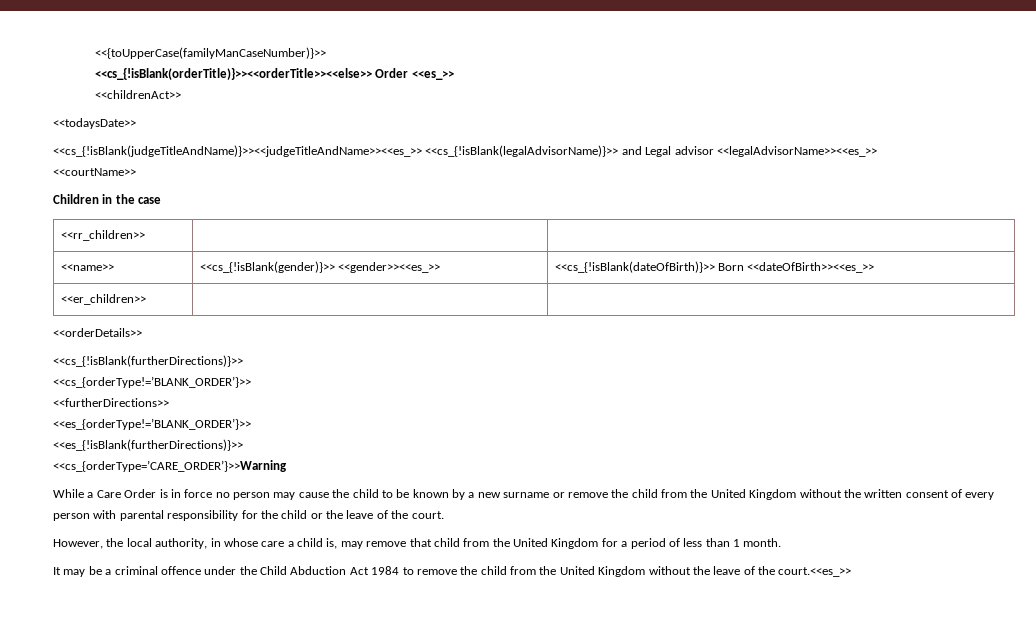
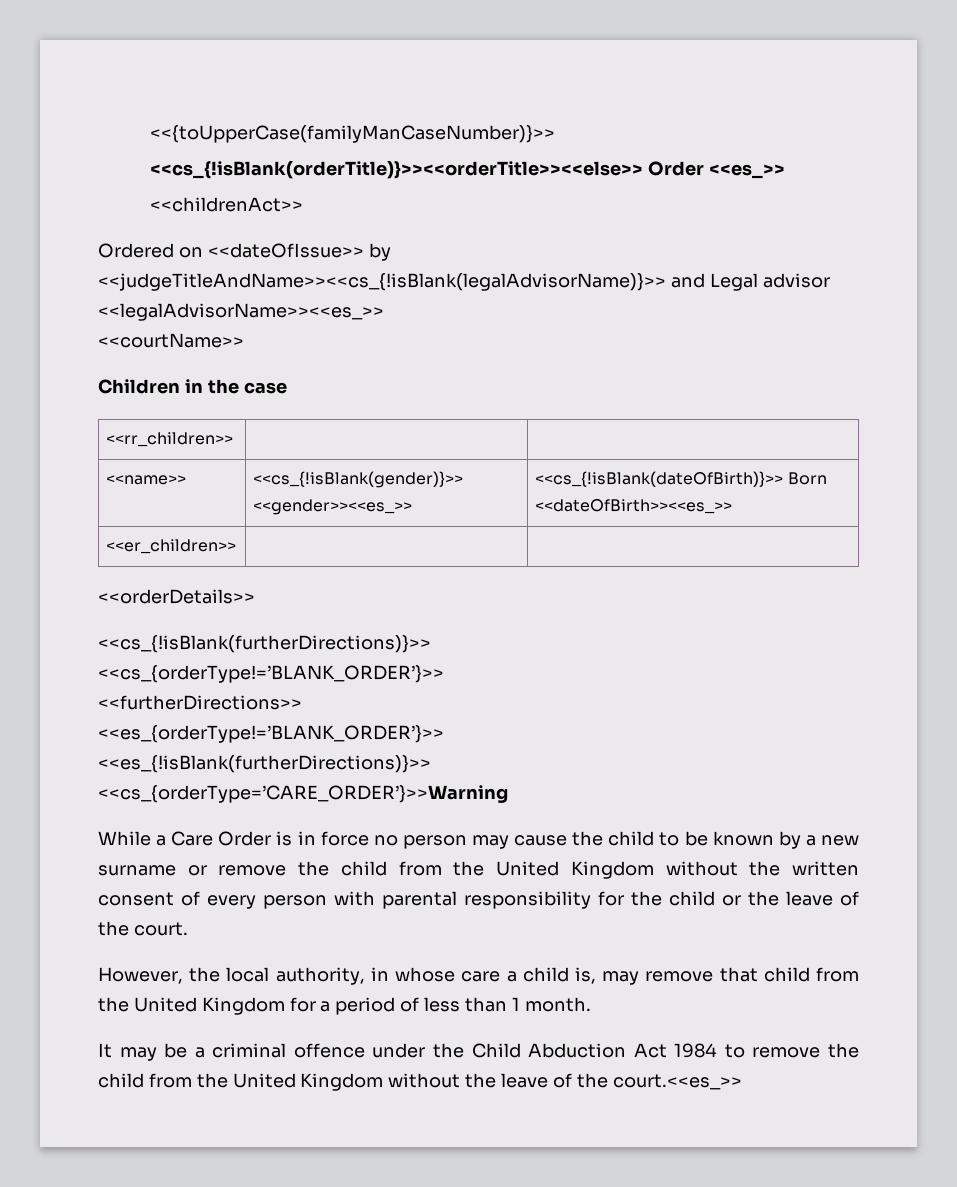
[53,118,136,129] [53,145,619,157] <<todaysDate>> // <<cs_{!isBlank(judgeTitleAndName)}>><<judgeTitleAndName>><<es_>> <<cs_{!isBlank(legalAdvisorName)}>> -> [98,243,391,261] [98,273,666,291] Ordered on <<dateOfIssue>> by <<judgeTitleAndName>><<cs_{!isBlank(legalAdvisorName)}>>

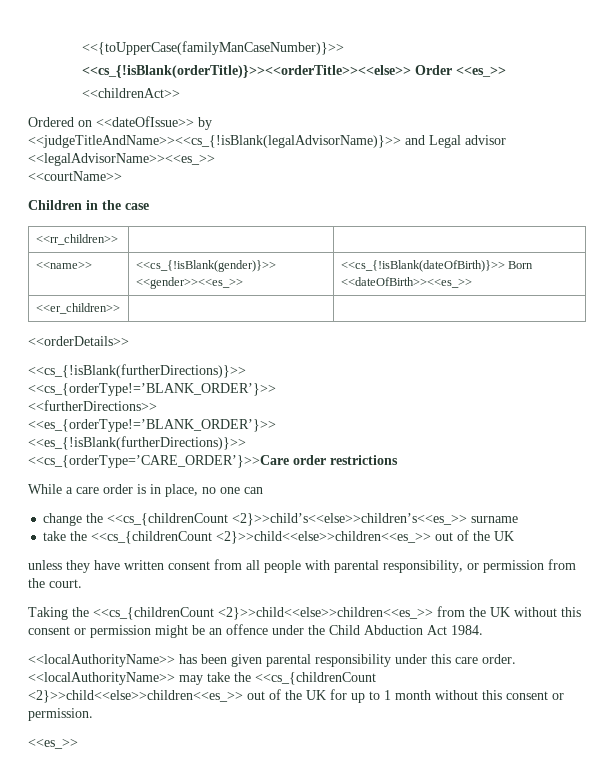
[98,785,508,803] <<cs_{orderType=’CARE_ORDER’}>>Warning -> [28,455,398,468] <<cs_{orderType=’CARE_ORDER’}>>Care order restrictions
[171,831,859,849] [98,861,860,879] [98,891,859,909] [98,921,188,936] [98,967,859,985] [98,997,591,1015] [98,1043,287,1061] Care Order is in force no person may cause the child to be known by a new surname or remove the child from the United Kingdom without the written consent of every person with parental responsibility for the child or the leave of the court. // However, the local authority, in whose care a child is, may remove that child from the United Kingdom for a period of less than 1 month. // It may be a criminal -> [76,484,263,497] [43,513,519,526] [43,530,515,544] [28,559,576,573] [28,578,82,588] [28,606,581,620] [28,625,222,638] care order is in place, no one can // change the <<cs_{childrenCount <2}>>child’s<<else>>children’s<<es_>> surname // take the <<cs_{childrenCount <2}>>child<<else>>children<<es_>> out of the UK // unless they have written consent from all people with parental responsibility, or permission from the court. // Taking the <<cs_{childrenCount <2}>>child<<else>>children<<es_>> from the UK without this consent or permission might be an
[674,1043,859,1058] [98,1073,742,1091] 1984 to remove the child from the United Kingdom without the leave of the court.<<es_>> -> [451,625,483,635] [28,654,516,667] [28,672,376,685] [28,689,564,703] [28,708,93,721] [28,738,78,749] 1984. // <<localAuthorityName>> has been given parental responsibility under this care order. <<localAuthorityName>> may take the <<cs_{childrenCount <2}>>child<<else>>children<<es_>> out of the UK for up to 1 month without this consent or permission. // <<es_>>

